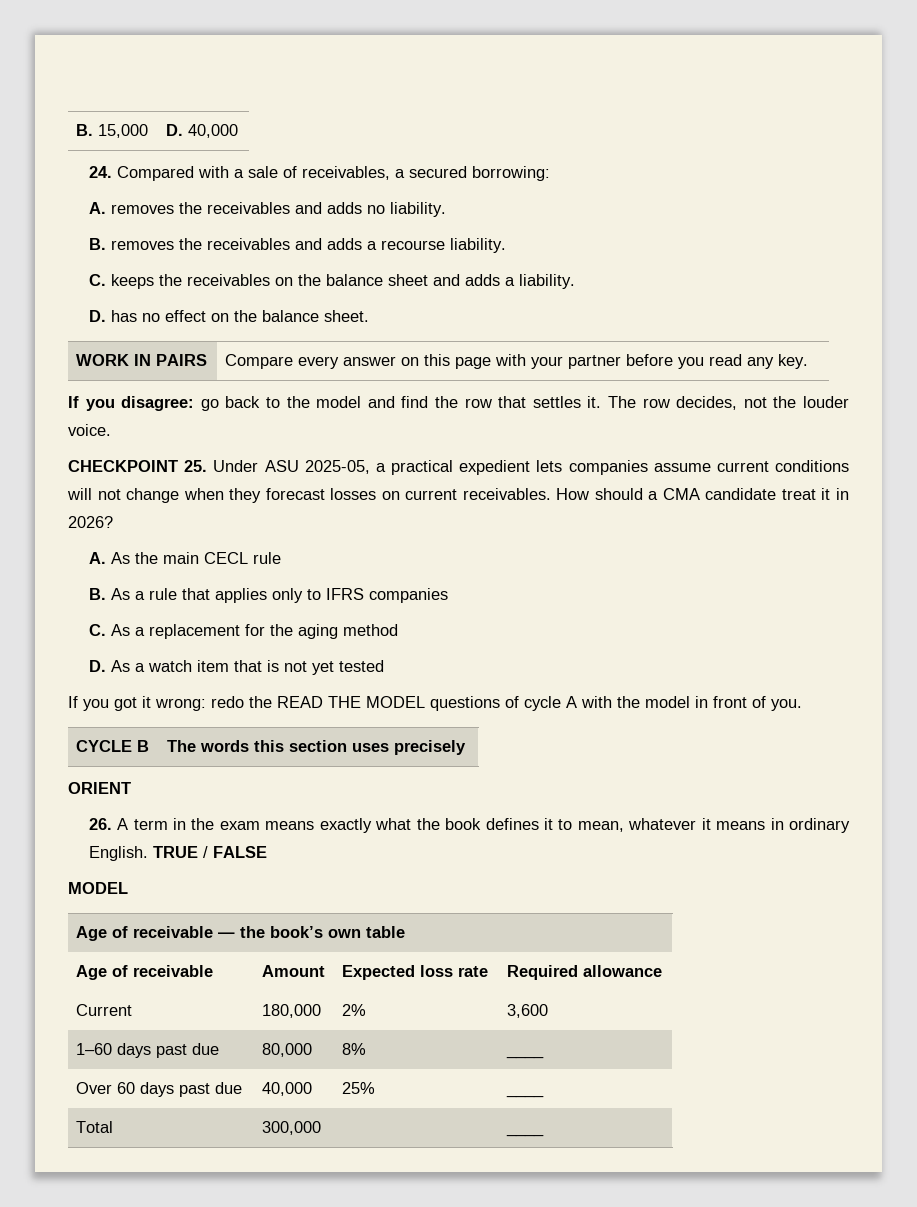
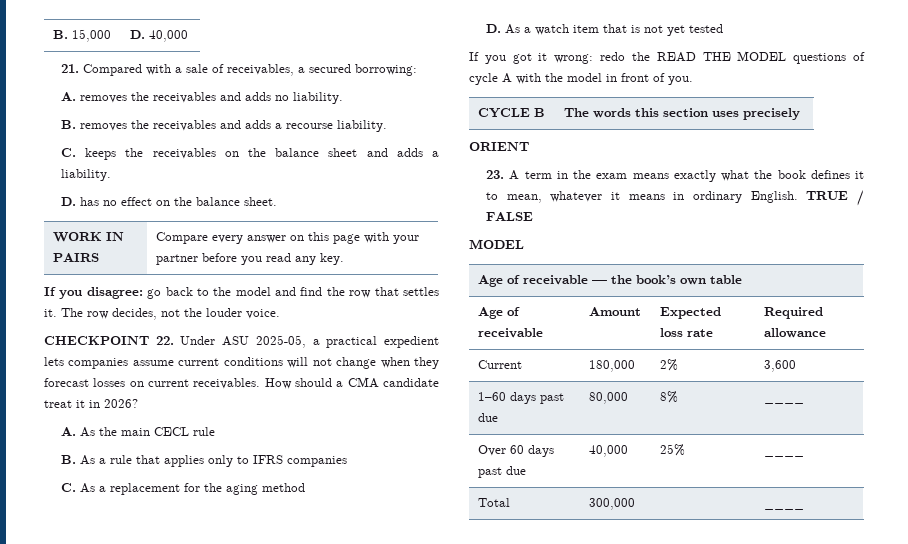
[88,166,112,178] 24. -> [61,64,80,73] 21.
[184,460,208,472] 25. -> [155,336,174,345] 22.
[88,818,112,830] 26. -> [486,170,505,179] 23.

